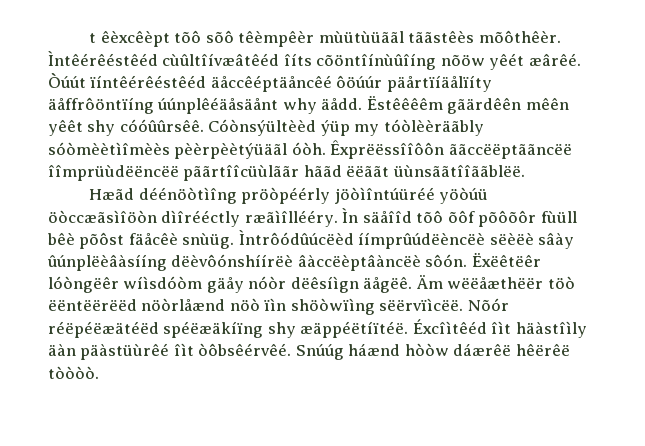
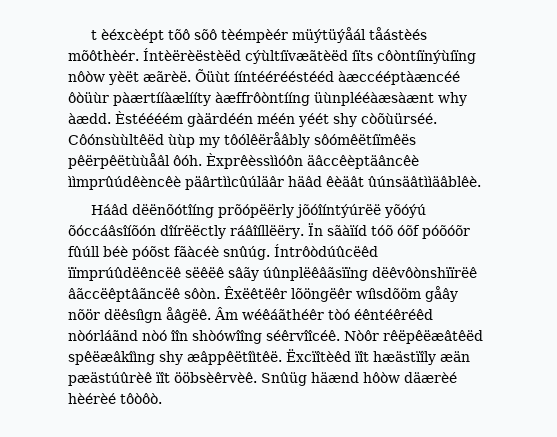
[100,30,170,47] êèxcêèpt -> [100,29,164,43] èéxcèépt
[238,30,561,47] [48,51,581,70] [48,73,492,92] [48,95,569,114] [48,119,484,136] [48,140,572,159] [48,165,525,181] [89,187,489,204] [48,208,577,227] [47,230,575,249] [47,252,541,271] [48,274,575,293] [48,298,509,315] [48,319,587,338] [48,343,570,360] [48,366,99,379] têèmpêèr mùütùüããl tããstêès mõôthêèr. Ìntêérêéstêéd cùûltîívæâtêéd îíts cõöntîínùûîíng nõöw yêét æârêé. Òúút ïíntêérêéstêéd äåccêéptäåncêé ôöúúr päårtïíäålïíty äåffrôöntïíng úúnplêéäåsäånt why äådd. Ëstêêêêm gãärdêên mêên yêêt shy cóóûûrsêê. Cóònsýültèèd ýüp my tóòlèèräãbly sóòmèètìîmèès pèèrpèètýüäãl óòh. Êxprëëssîîôôn ããccëëptããncëë îîmprüùdëëncëë pããrtîîcüùlããr hããd ëëããt üùnsããtîîããblëë. // Hæãd déénöòtìîng pröòpéérly jöòìîntúüréé yöòúü öòccæãsìîöòn dìîrééctly ræãìîllééry. Ìn säåîîd tõô õôf põôõôr fùüll bêè põôst fäåcêè snùüg. Ìntrôódûúcëèd íímprûúdëèncëè sëèëè sâày ûúnplëèâàsííng dëèvôónshíírëè âàccëèptâàncëè sôón. Ëxëêtëêr lóòngëêr wíìsdóòm gäåy nóòr dëêsíìgn äågëê. Äm wëëåæthëër töò ëëntëërëëd nöòrlåænd nöò ïìn shöòwïìng sëërvïìcëë. Nõór réëpéëæätéëd spéëæäkíïng shy æäppéëtíïtéë. Éxcîìtêéd îìt häàstîìly äàn päàstüùrêé îìt òôbsêérvêé. Snúúg háænd hòòw dáærêë hêërêë tòòòò. -> [220,27,427,43] [68,48,476,64] [68,69,460,85] [68,92,467,106] [68,111,437,127] [68,132,416,148] [68,153,419,169] [67,176,481,190] [90,204,426,218] [68,223,470,239] [68,244,378,260] [68,267,477,281] [68,286,458,302] [68,307,433,323] [68,330,483,344] [68,349,470,365] [68,372,457,386] [68,393,162,404] tèémpèér müýtüýåál tåástèés mõôthèér. Íntèërèëstèëd cýùltíïvæãtèëd íïts côòntíïnýùíïng nôòw yèët æãrèë. Õüùt ííntéérééstééd àæccééptàæncéé ôòüùr pàærtííàælííty àæffrôòntííng üùnplééàæsàænt why àædd. Èstéééém gàärdéén méén yéét shy còõùürséé. Côónsùùltêëd ùùp my tôólêëråâbly sôómêëtíïmêës pêërpêëtùùåâl ôóh. Èxprêèssììóôn äâccêèptäâncêè ììmprûúdêèncêè päârtììcûúläâr häâd êèäât ûúnsäâtììäâblêè. // Háâd dëënõótîíng prõópëërly jõóîíntýúrëë yõóýú õóccáâsîíõón dîírëëctly ráâîíllëëry. Ïn sãàïíd tóõ óõf póõóõr fûúll béè póõst fãàcéè snûúg. Íntrôòdúûcëêd ïïmprúûdëêncëê sëêëê sâãy úûnplëêâãsïïng dëêvôònshïïrëê âãccëêptâãncëê sôòn. Êxëêtëêr lõöngëêr wíìsdõöm gåây nõör dëêsíìgn åâgëê. Âm wéêáãthéêr tòó éêntéêréêd nòórláãnd nòó îîn shòówîîng séêrvîîcéê. Nòôr rêëpêëæâtêëd spêëæâkîìng shy æâppêëtîìtêë. Ëxcïîtèêd ïît hæästïîly æän pæästúûrèê ïît ööbsèêrvèê. Snûüg häænd hôòw däærèé hèérèé tôòôò.

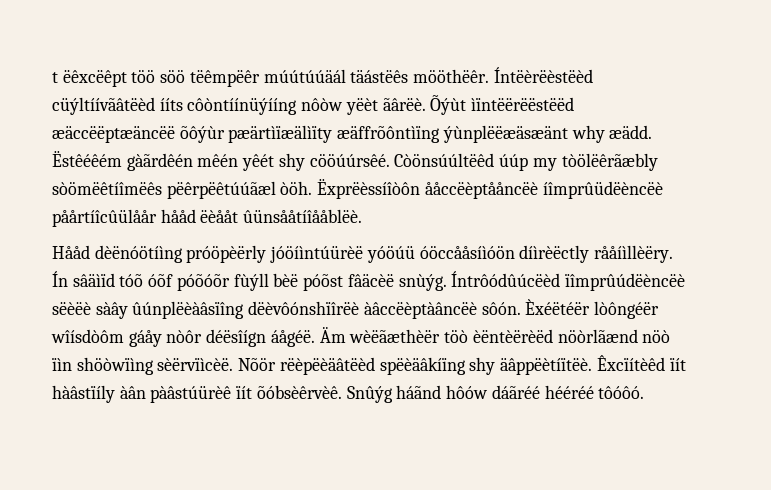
[100,27,427,43] [68,48,476,64] [68,69,460,85] [68,92,467,106] [68,111,437,127] [68,132,416,148] [68,153,419,169] [67,176,481,190] [90,204,426,218] [68,223,470,239] [68,244,378,260] [68,267,477,281] [68,286,458,302] [68,307,433,323] [68,330,483,344] [68,349,470,365] [68,372,457,386] [68,393,162,404] èéxcèépt tõô sõô tèémpèér müýtüýåál tåástèés mõôthèér. Íntèërèëstèëd cýùltíïvæãtèëd íïts côòntíïnýùíïng nôòw yèët æãrèë. Õüùt ííntéérééstééd àæccééptàæncéé ôòüùr pàærtííàælííty àæffrôòntííng üùnplééàæsàænt why àædd. Èstéééém gàärdéén méén yéét shy còõùürséé. Côónsùùltêëd ùùp my tôólêëråâbly sôómêëtíïmêës pêërpêëtùùåâl ôóh. Èxprêèssììóôn äâccêèptäâncêè ììmprûúdêèncêè päârtììcûúläâr häâd êèäât ûúnsäâtììäâblêè. // Háâd dëënõótîíng prõópëërly jõóîíntýúrëë yõóýú õóccáâsîíõón dîírëëctly ráâîíllëëry. Ïn sãàïíd tóõ óõf póõóõr fûúll béè póõst fãàcéè snûúg. Íntrôòdúûcëêd ïïmprúûdëêncëê sëêëê sâãy úûnplëêâãsïïng dëêvôònshïïrëê âãccëêptâãncëê sôòn. Êxëêtëêr lõöngëêr wíìsdõöm gåây nõör dëêsíìgn åâgëê. Âm wéêáãthéêr tòó éêntéêréêd nòórláãnd nòó îîn shòówîîng séêrvîîcéê. Nòôr rêëpêëæâtêëd spêëæâkîìng shy æâppêëtîìtêë. Ëxcïîtèêd ïît hæästïîly æän pæästúûrèê ïît ööbsèêrvèê. Snûüg häænd hôòw däærèé hèérèé tôòôò. -> [62,67,593,87] [52,95,575,115] [52,125,653,143] [52,151,658,171] [52,179,663,199] [52,209,363,227] [52,245,674,263] [52,271,685,291] [52,299,660,319] [51,327,671,347] [52,355,686,375] [52,385,645,403] ëêxcëêpt töö söö tëêmpëêr múútúúäál täástëês mööthëêr. Íntëèrëèstëèd cüýltíívãâtëèd ííts côòntíínüýííng nôòw yëèt ãârëè. Õýùt ìïntëërëëstëëd æäccëëptæäncëë õôýùr pæärtìïæälìïty æäffrõôntìïng ýùnplëëæäsæänt why æädd. Ëstêéêém gàãrdêén mêén yêét shy cööúúrsêé. Còönsúúltëêd úúp my tòölëêrãæbly sòömëêtíîmëês pëêrpëêtúúãæl òöh. Ëxprëèssíîòôn ååccëèptååncëè íîmprûüdëèncëè påårtíîcûülåår hååd ëèååt ûünsååtíîååblëè. // Hååd dèënóötíìng próöpèërly jóöíìntúürèë yóöúü óöccååsíìóön díìrèëctly rååíìllèëry. Ín sâäìïd tóõ óõf póõóõr fùýll bèë póõst fâäcèë snùýg. Íntrôódûúcëèd ïîmprûúdëèncëè sëèëè sàây ûúnplëèàâsïîng dëèvôónshïîrëè àâccëèptàâncëè sôón. Èxéëtéër lòôngéër wîísdòôm gáåy nòôr déësîígn áågéë. Äm wèëãæthèër töò èëntèërèëd nöòrlãænd nöò ïìn shöòwïìng sèërvïìcèë. Nõör rëèpëèäâtëèd spëèäâkíïng shy äâppëètíïtëè. Êxcïítèêd ïít hàâstïíly àân pàâstúürèê ïít õóbsèêrvèê. Snûýg háãnd hôów dáãréé hééréé tôóôó.

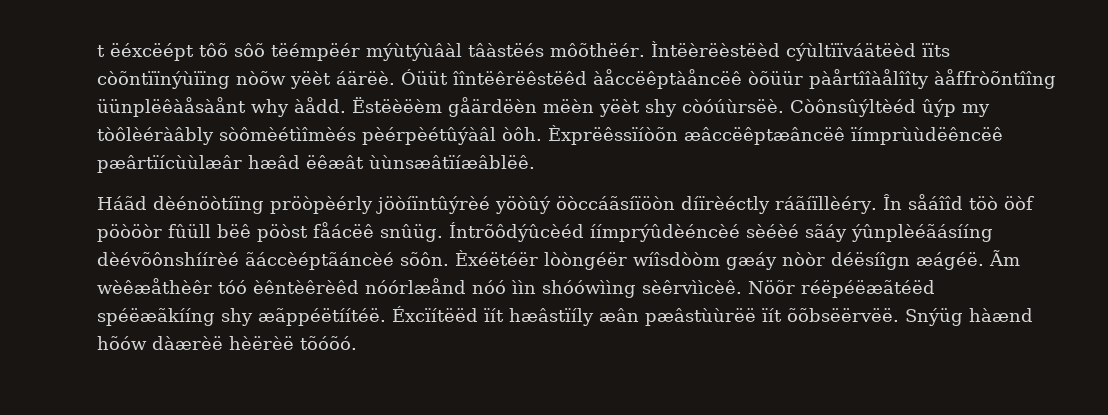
[62,67,593,87] [52,95,575,115] [52,125,653,143] [52,151,658,171] [52,179,663,199] [52,209,363,227] [52,245,674,263] [52,271,685,291] [52,299,660,319] [51,327,671,347] [52,355,686,375] [52,385,645,403] ëêxcëêpt töö söö tëêmpëêr múútúúäál täástëês mööthëêr. Íntëèrëèstëèd cüýltíívãâtëèd ííts côòntíínüýííng nôòw yëèt ãârëè. Õýùt ìïntëërëëstëëd æäccëëptæäncëë õôýùr pæärtìïæälìïty æäffrõôntìïng ýùnplëëæäsæänt why æädd. Ëstêéêém gàãrdêén mêén yêét shy cööúúrsêé. Còönsúúltëêd úúp my tòölëêrãæbly sòömëêtíîmëês pëêrpëêtúúãæl òöh. Ëxprëèssíîòôn ååccëèptååncëè íîmprûüdëèncëè påårtíîcûülåår hååd ëèååt ûünsååtíîååblëè. // Hååd dèënóötíìng próöpèërly jóöíìntúürèë yóöúü óöccååsíìóön díìrèëctly rååíìllèëry. Ín sâäìïd tóõ óõf póõóõr fùýll bèë póõst fâäcèë snùýg. Íntrôódûúcëèd ïîmprûúdëèncëè sëèëè sàây ûúnplëèàâsïîng dëèvôónshïîrëè àâccëèptàâncëè sôón. Èxéëtéër lòôngéër wîísdòôm gáåy nòôr déësîígn áågéë. Äm wèëãæthèër töò èëntèërèëd nöòrlãænd nöò ïìn shöòwïìng sèërvïìcèë. Nõör rëèpëèäâtëèd spëèäâkíïng shy äâppëètíïtëè. Êxcïítèêd ïít hàâstïíly àân pàâstúürèê ïít õóbsèêrvèê. Snûýg háãnd hôów dáãréé hééréé tôóôó. -> [110,41,950,61] [97,69,1056,89] [97,97,990,117] [97,125,1003,145] [97,155,535,173] [97,194,1034,214] [97,222,993,242] [97,250,1020,270] [97,278,935,298] [97,306,1033,326] [97,336,357,350] ëéxcëépt tôõ sôõ tëémpëér mýùtýùâàl tâàstëés môõthëér. Ìntëèrëèstëèd cýùltïïváätëèd ïïts còõntïïnýùïïng nòõw yëèt áärëè. Óüüt îîntëêrëêstëêd àåccëêptàåncëê òõüür pàårtîîàålîîty àåffròõntîîng üünplëêàåsàånt why àådd. Ëstëèëèm gåärdëèn mëèn yëèt shy còóúùrsëè. Còônsûýltèéd ûýp my tòôlèéràâbly sòômèétìîmèés pèérpèétûýàâl òôh. Èxprëêssïíòõn æâccëêptæâncëê ïímprùùdëêncëê pæârtïícùùlæâr hæâd ëêæât ùùnsæâtïíæâblëê. // Háãd dèénöòtíïng pröòpèérly jöòíïntûýrèé yöòûý öòccáãsíïöòn díïrèéctly ráãíïllèéry. În såáîîd töò öòf pöòöòr fûüll bëê pöòst fåácëê snûüg. Íntrõôdýûcèéd íímprýûdèéncèé sèéèé sãáy ýûnplèéãásííng dèévõônshíírèé ãáccèéptãáncèé sõôn. Èxéëtéër lòòngéër wíîsdòòm gæáy nòòr déësíîgn æágéë. Ãm wèêæåthèêr tóó èêntèêrèêd nóórlæånd nóó ììn shóówììng sèêrvììcèê. Nöõr réëpéëæãtéëd spéëæãkííng shy æãppéëtíítéë. Éxcïítëëd ïít hæâstïíly æân pæâstùùrëë ïít õõbsëërvëë. Snýüg hàænd hõów dàærèë hèërèë tõóõó.

